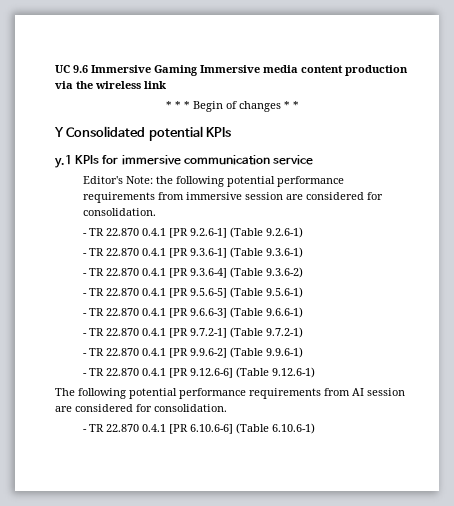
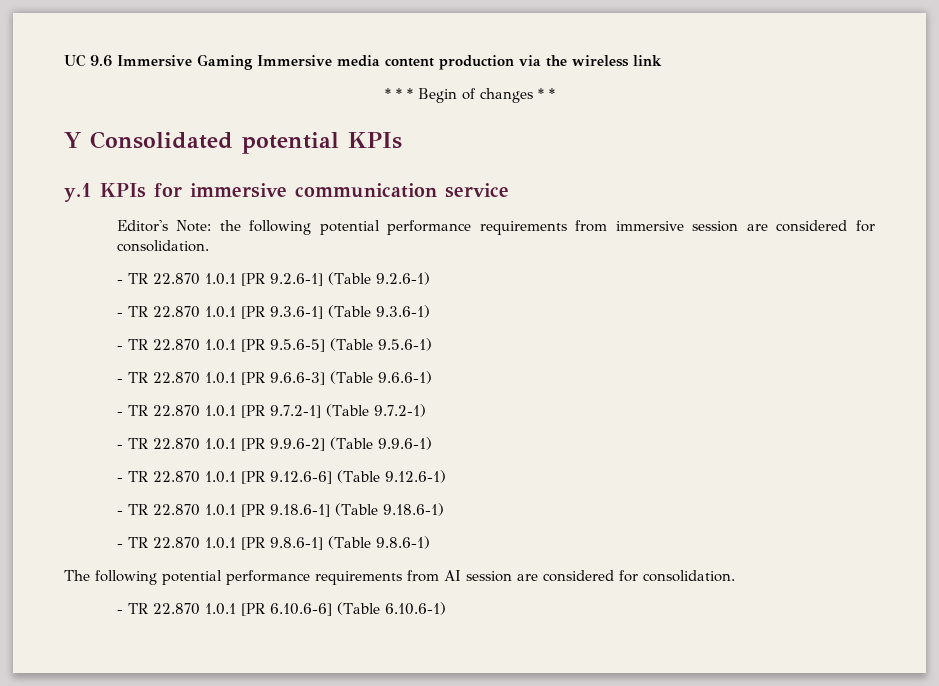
[141,228,166,236] 0.4.1 -> [204,273,236,285] 1.0.1
[141,248,166,256] 0.4.1 -> [204,306,236,318] 1.0.1
[141,267,303,278] [82,288,166,296] 0.4.1 [PR 9.3.6-4] (Table 9.3.6-2) // - TR 22.870 0.4.1 -> [204,339,236,351] 1.0.1
[141,308,166,316] 0.4.1 -> [204,372,236,384] 1.0.1
[141,328,166,336] 0.4.1 -> [204,405,236,417] 1.0.1
[141,348,166,356] 0.4.1 -> [204,438,236,450] 1.0.1
[141,368,166,376] 0.4.1 -> [204,471,236,483] 1.0.1
(315, 372) none -> [116,503,444,517] [116,536,430,550] // - TR 22.870 1.0.1 [PR 9.18.6-1] (Table 9.18.6-1) // - TR 22.870 1.0.1 [PR 9.8.6-1] (Table 9.8.6-1)
[141,424,166,432] 0.4.1 -> [204,603,236,615] 1.0.1

